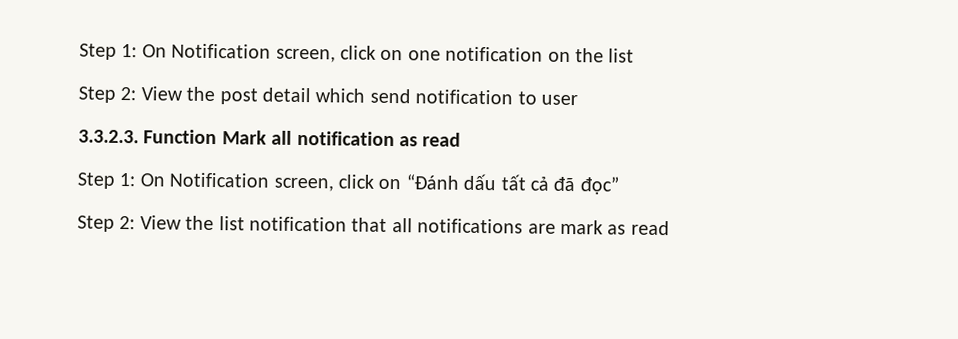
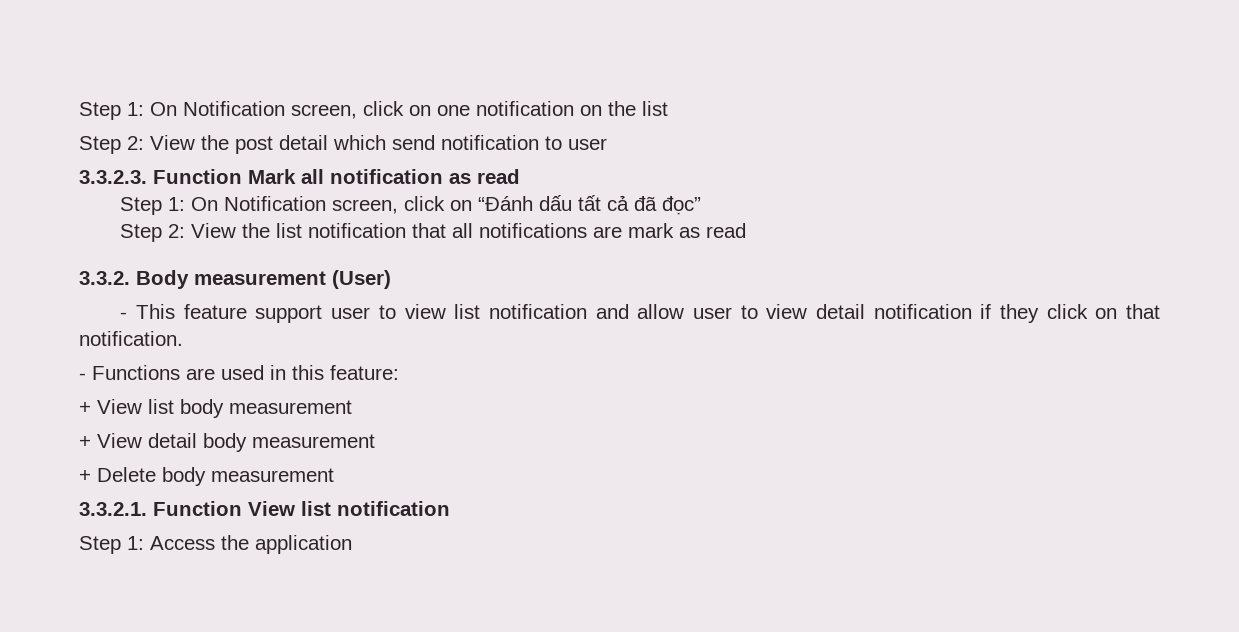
(670, 228) none -> [79,270,391,289] [120,304,1160,323] [79,331,183,346] [79,365,399,380] [79,399,352,418] [79,433,375,452] [79,467,334,486] [79,501,450,516] [79,535,352,554] // 3.3.2. Body measurement (User) // - This feature support user to view list notification and allow user to view detail notification if they click on that notification. // - Functions are used in this feature: // + View list body measurement // + View detail body measurement // + Delete body measurement // 3.3.2.1. Function View list notification // Step 1: Access the application

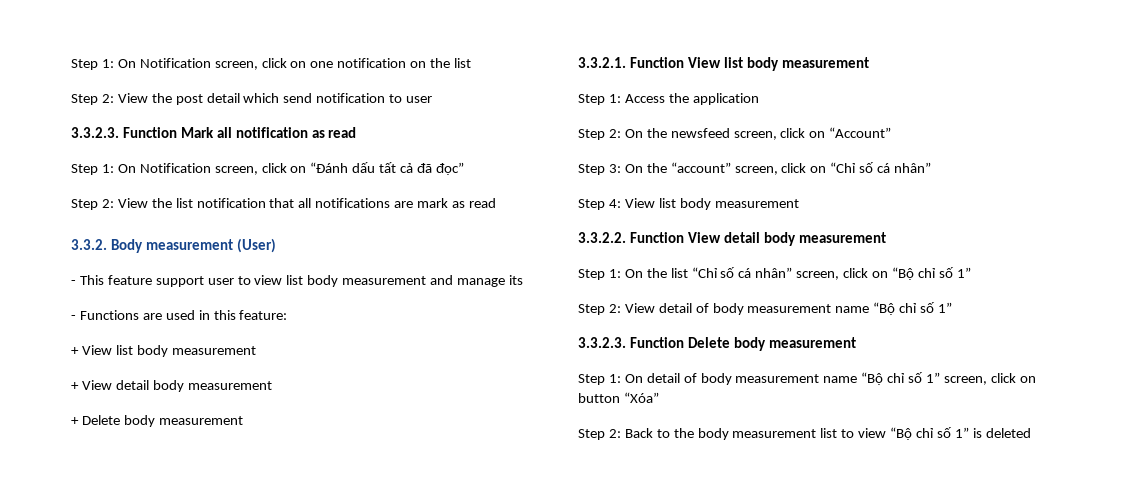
[488,304,1160,323] [79,331,183,346] notification and allow user to view detail notification if they click on that notification. -> [307,275,523,287] body measurement and manage its
[337,501,450,516] notification -> [746,57,869,71] body measurement
(352, 544) none -> [578,127,892,140] [578,162,932,175] [578,198,799,210] [578,232,886,246] [578,267,971,280] [578,302,953,315] [578,337,856,351] [578,372,1036,385] [578,392,659,403] [578,427,1031,440] // Step 2: On the newsfeed screen, click on “Account” // Step 3: On the “account” screen, click on “Chỉ số cá nhân” // Step 4: View list body measurement // 3.3.2.2. Function View detail body measurement // Step 1: On the list “Chỉ số cá nhân” screen, click on “Bộ chỉ số 1” // Step 2: View detail of body measurement name “Bộ chỉ số 1” // 3.3.2.3. Function Delete body measurement // Step 1: On detail of body measurement name “Bộ chỉ số 1” screen, click on button “Xóa” // Step 2: Back to the body measurement list to view “Bộ chỉ số 1” is deleted

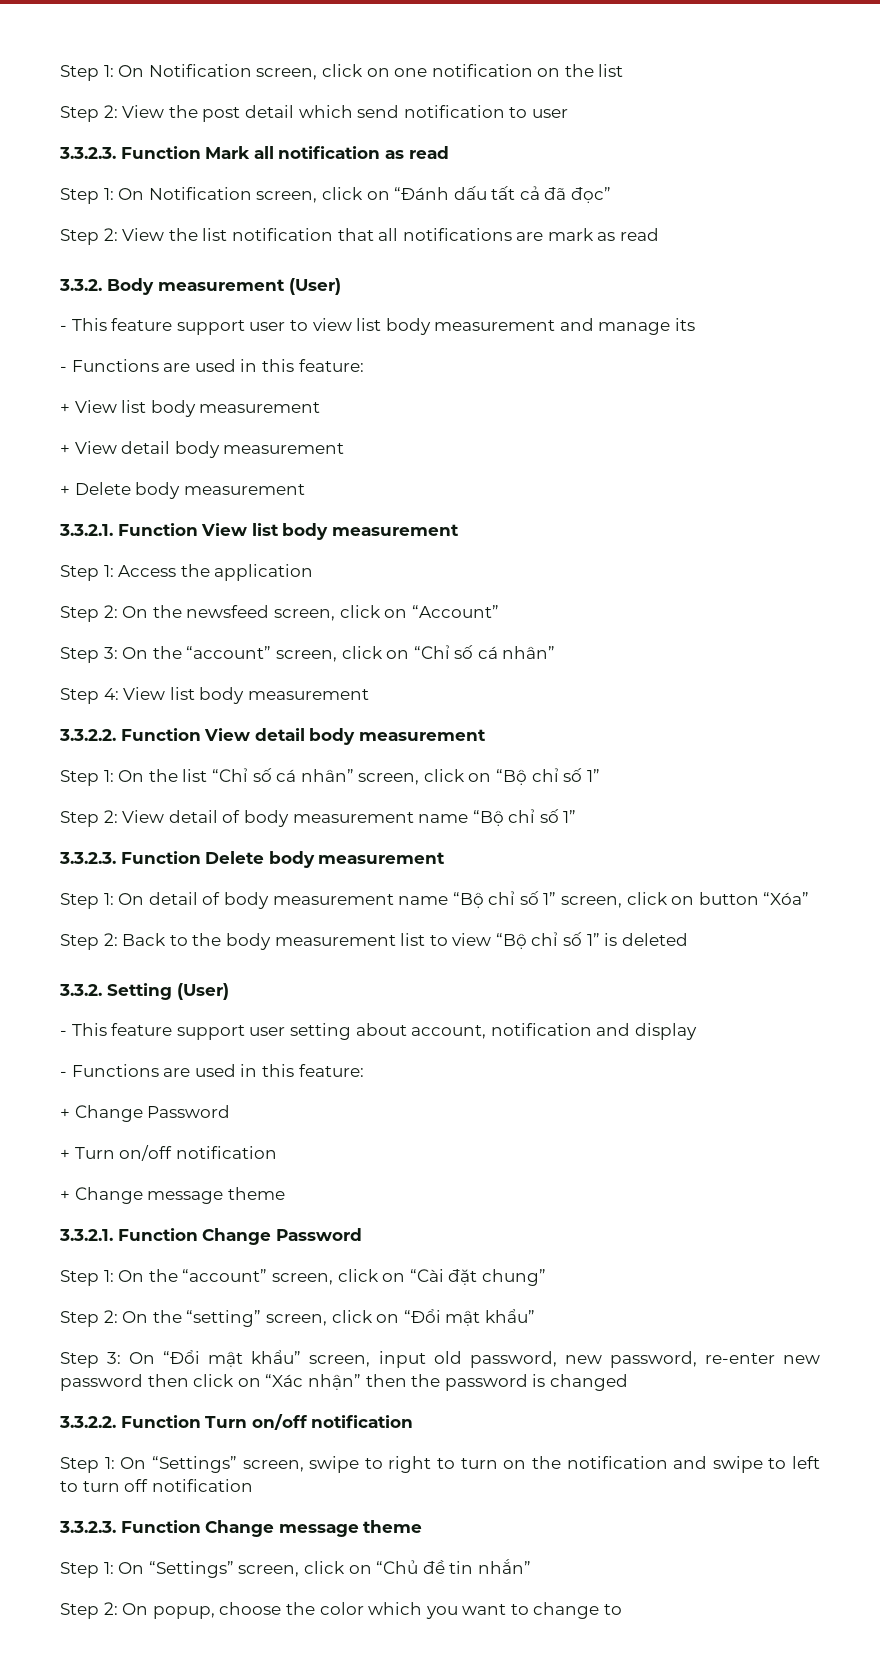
(1031, 433) none -> [59,983,229,1000] [60,1023,697,1040] [60,1064,364,1077] [60,1105,231,1122] [60,1145,277,1161] [60,1187,285,1204] [59,1228,362,1245] [60,1269,546,1286] [60,1309,535,1327] [60,1350,821,1368] [60,1374,628,1391] [59,1414,414,1430] [60,1456,820,1473] [60,1479,253,1492] [59,1520,423,1537] [60,1559,531,1578] [60,1602,623,1619] // 3.3.2. Setting (User) // - This feature support user setting about account, notification and display // - Functions are used in this feature: // + Change Password // + Turn on/off notification // + Change message theme // 3.3.2.1. Function Change Password // Step 1: On the “account” screen, click on “Cài đặt chung” // Step 2: On the “setting” screen, click on “Đổi mật khẩu” // Step 3: On “Đổi mật khẩu” screen, input old password, new password, re-enter new password then click on “Xác nhận” then the password is changed // 3.3.2.2. Function Turn on/off notification // Step 1: On “Settings” screen, swipe to right to turn on the notification and swipe to left to turn off notification // 3.3.2.3. Function Change message theme // Step 1: On “Settings” screen, click on “Chủ đề tin nhắn” // Step 2: On popup, choose the color which you want to change to

